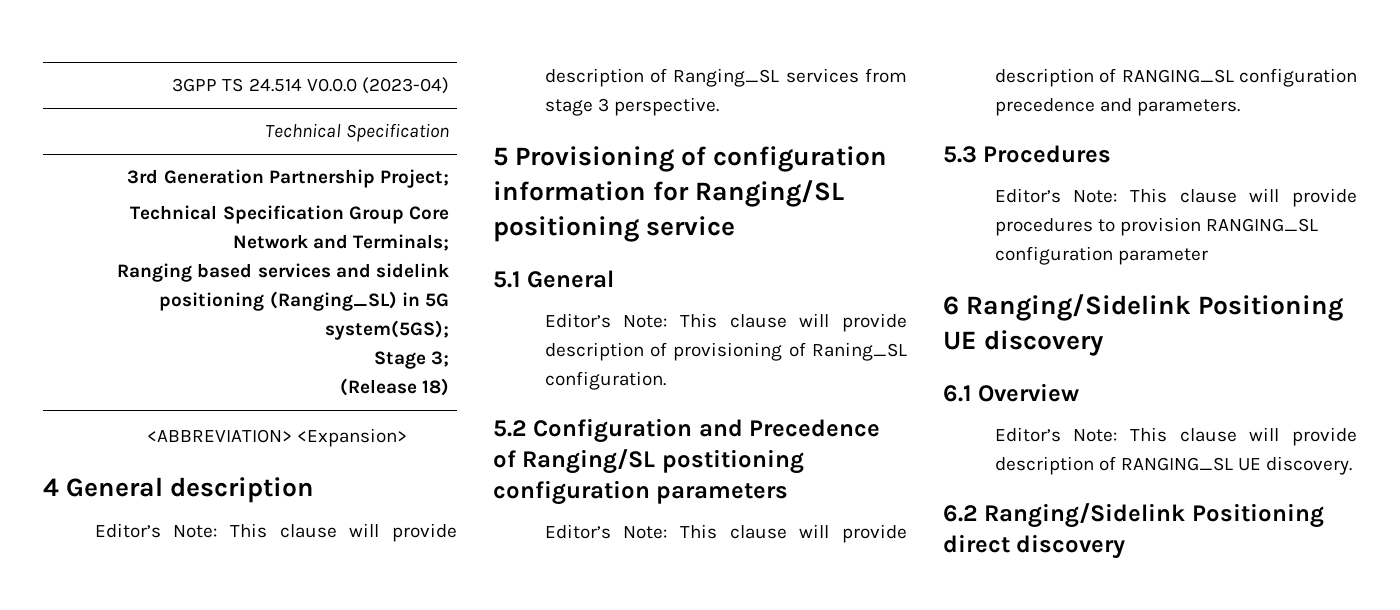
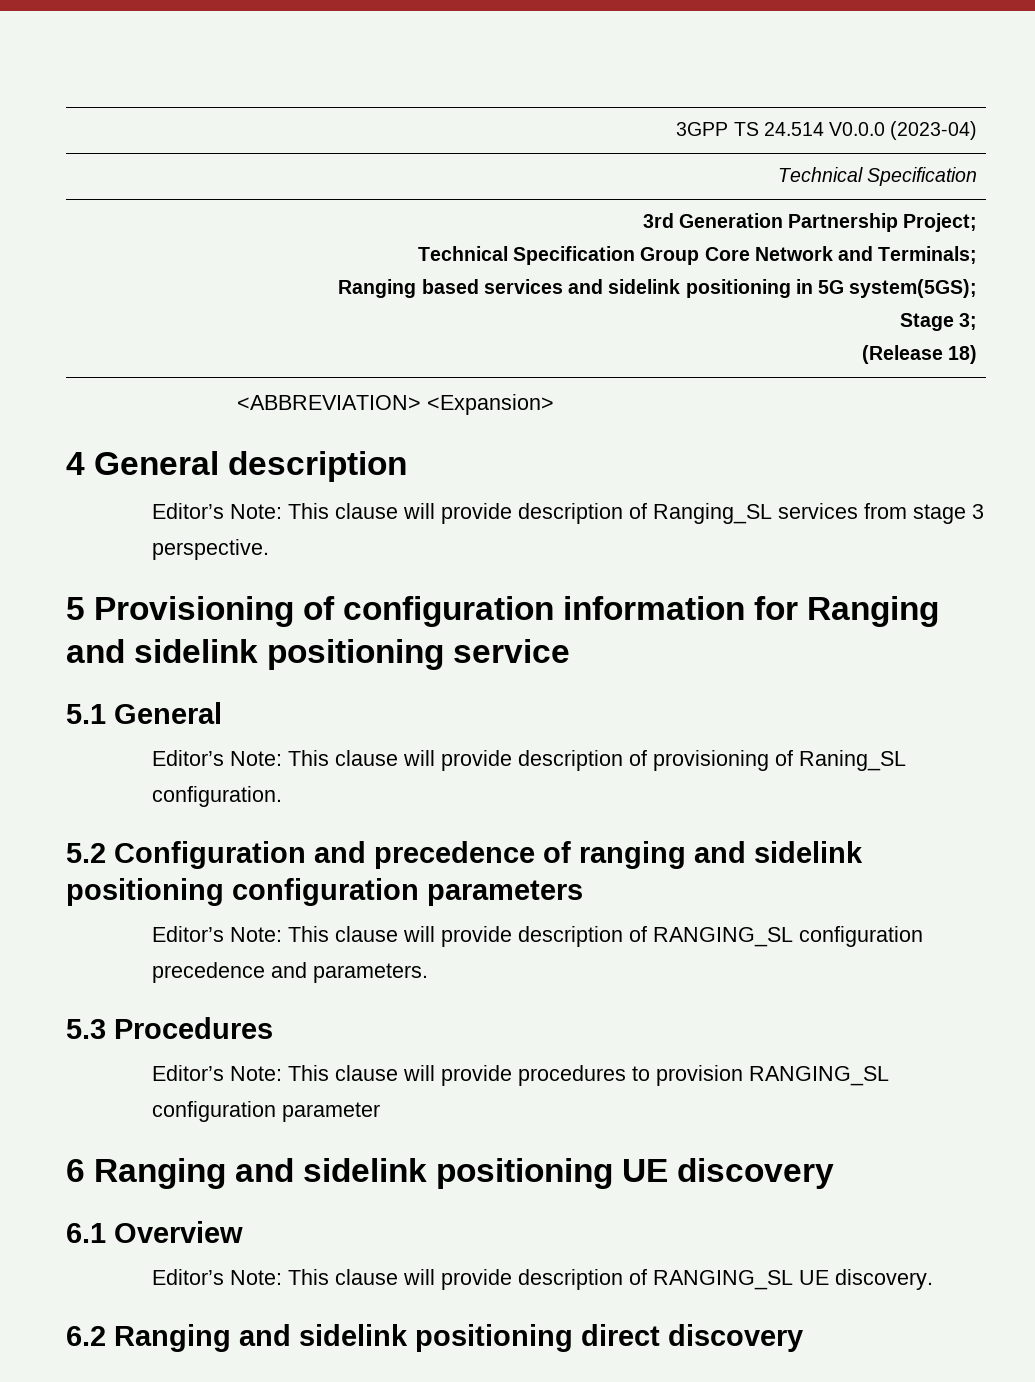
[269,291,397,311] (Ranging_SL) -> (791, 288) none
[695,180,845,207] Ranging/SL -> [807,596,940,627] [66,639,259,663] Ranging and sidelink
[749,419,881,437] [493,449,804,474] Precedence of Ranging/SL postitioning -> [374,841,863,869] [66,878,224,906] precedence of ranging and sidelink positioning
[966,294,1344,321] Ranging/Sidelink Positioning -> [94,1158,614,1189] Ranging and sidelink positioning
[984,503,1324,528] Ranging/Sidelink Positioning -> [114,1324,573,1352] Ranging and sidelink positioning

